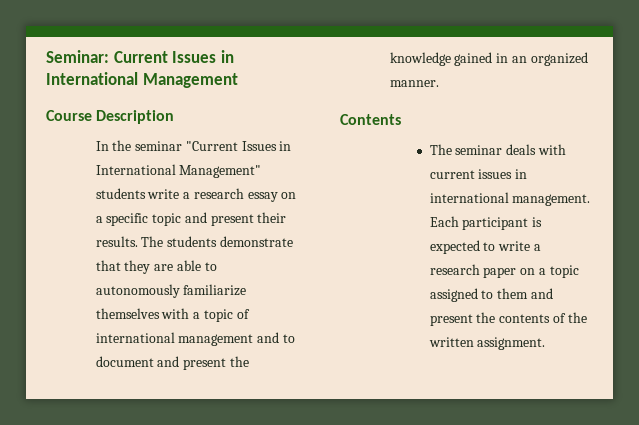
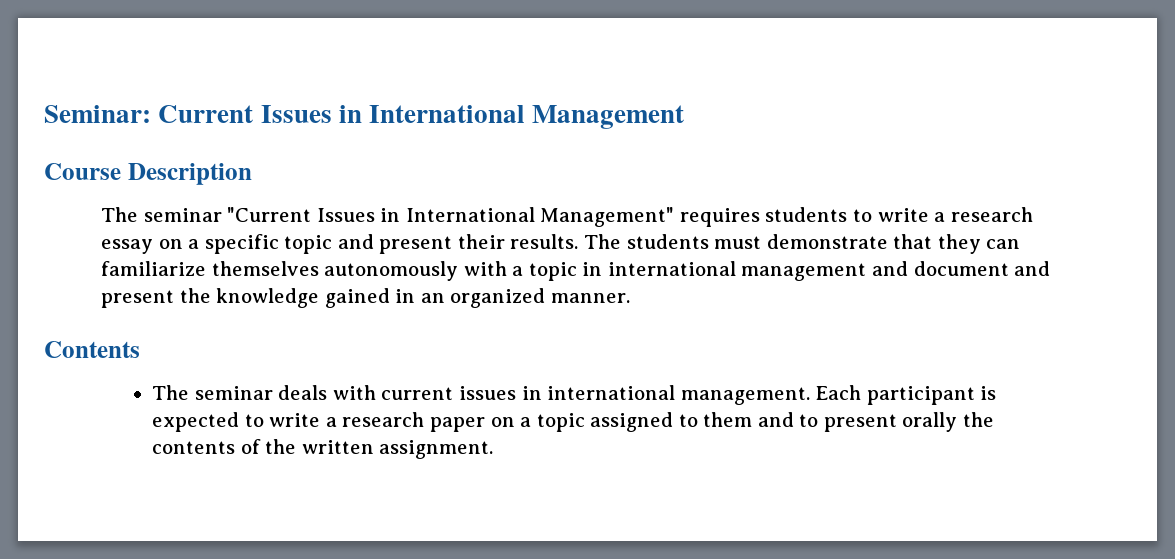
[95,140,132,151] In the -> [101,207,139,222] The
[95,188,146,199] students -> [679,207,872,227] requires students to
(218, 241) none -> [714,236,762,249] must
[154,260,217,271] [95,284,180,298] are able to autonomously -> [986,239,1021,249] can
(160, 313) none -> [324,261,459,281] autonomously
[236,309,250,319] of -> [582,262,603,276] in
[282,334,295,343] to -> (908, 268) none
[429,314,473,326] present -> [799,412,958,432] to present orally

